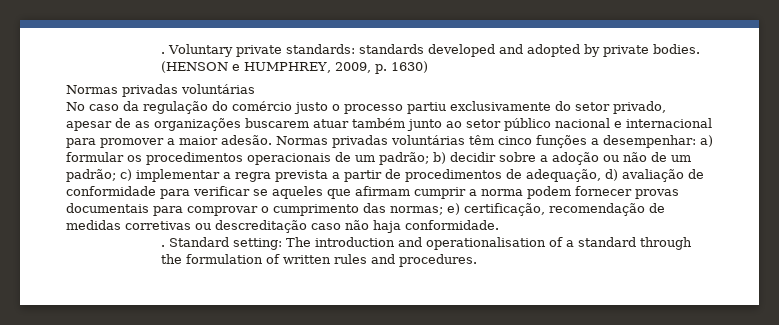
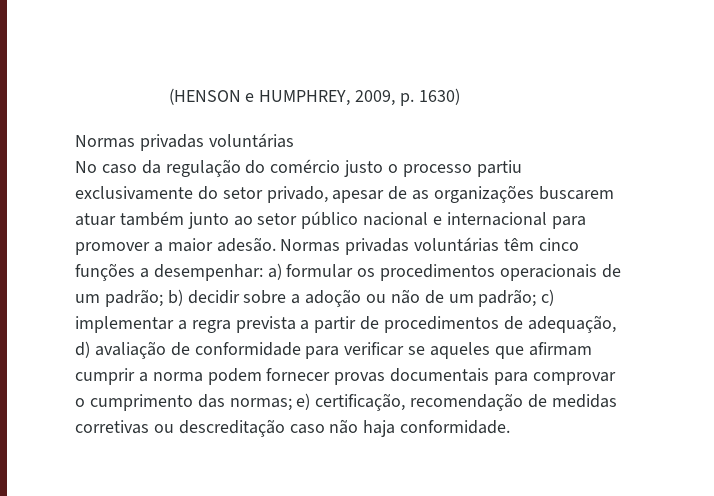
[160,44,700,57] . Voluntary private standards: standards developed and adopted by private bodies. -> (168, 96) none
[160,237,692,250] [160,254,477,267] // . Standard setting: The introduction and operationalisation of a standard through the formulation of written rules and procedures. -> (511, 427) none

